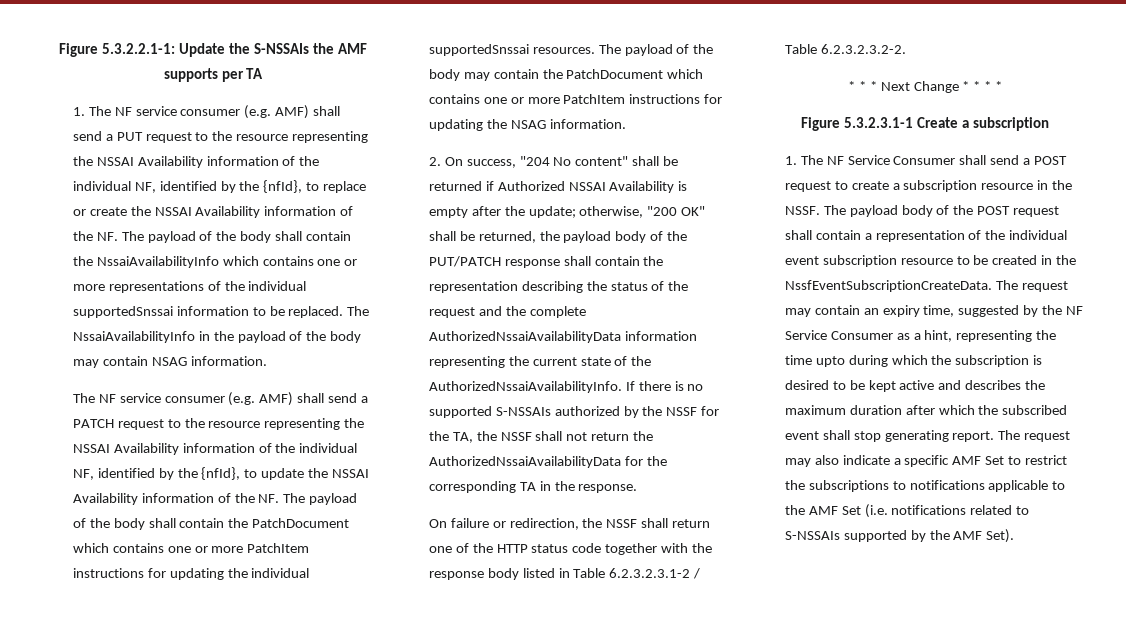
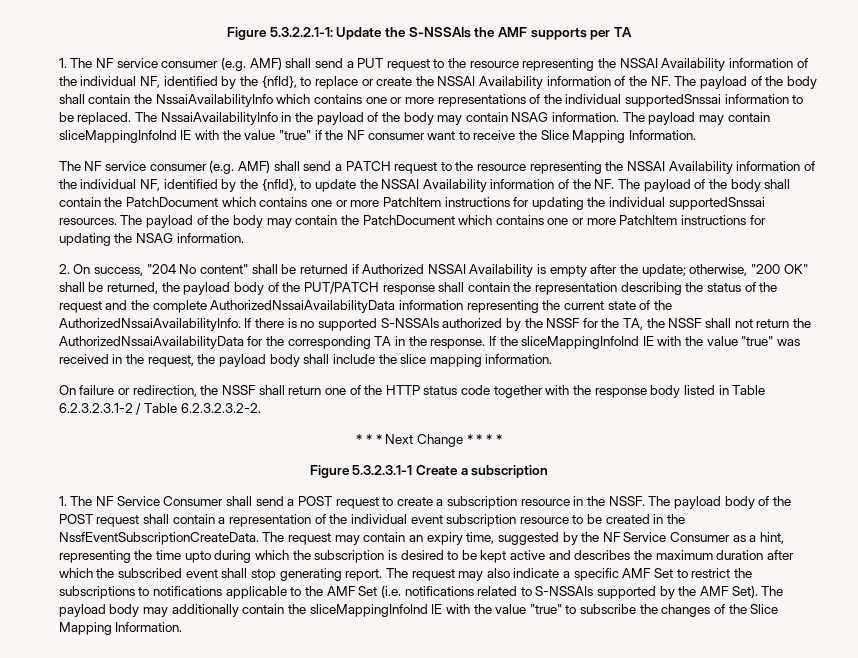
(267, 361) none -> [622,112,770,125] [58,130,697,143] The payload may contain sliceMappingInfoInd IE with the value "true" if the NF consumer want to receive the Slice Mapping Information.
(638, 488) none -> [488,336,801,349] [58,354,553,367] If the sliceMappingInfoInd IE with the value "true" was received in the request, the payload body shall include the slice mapping information.
(1015, 536) none -> [761,586,784,596] [58,604,779,617] [58,622,183,635] The payload body may additionally contain the sliceMappingInfoInd IE with the value "true" to subscribe the changes of the Slice Mapping Information.

